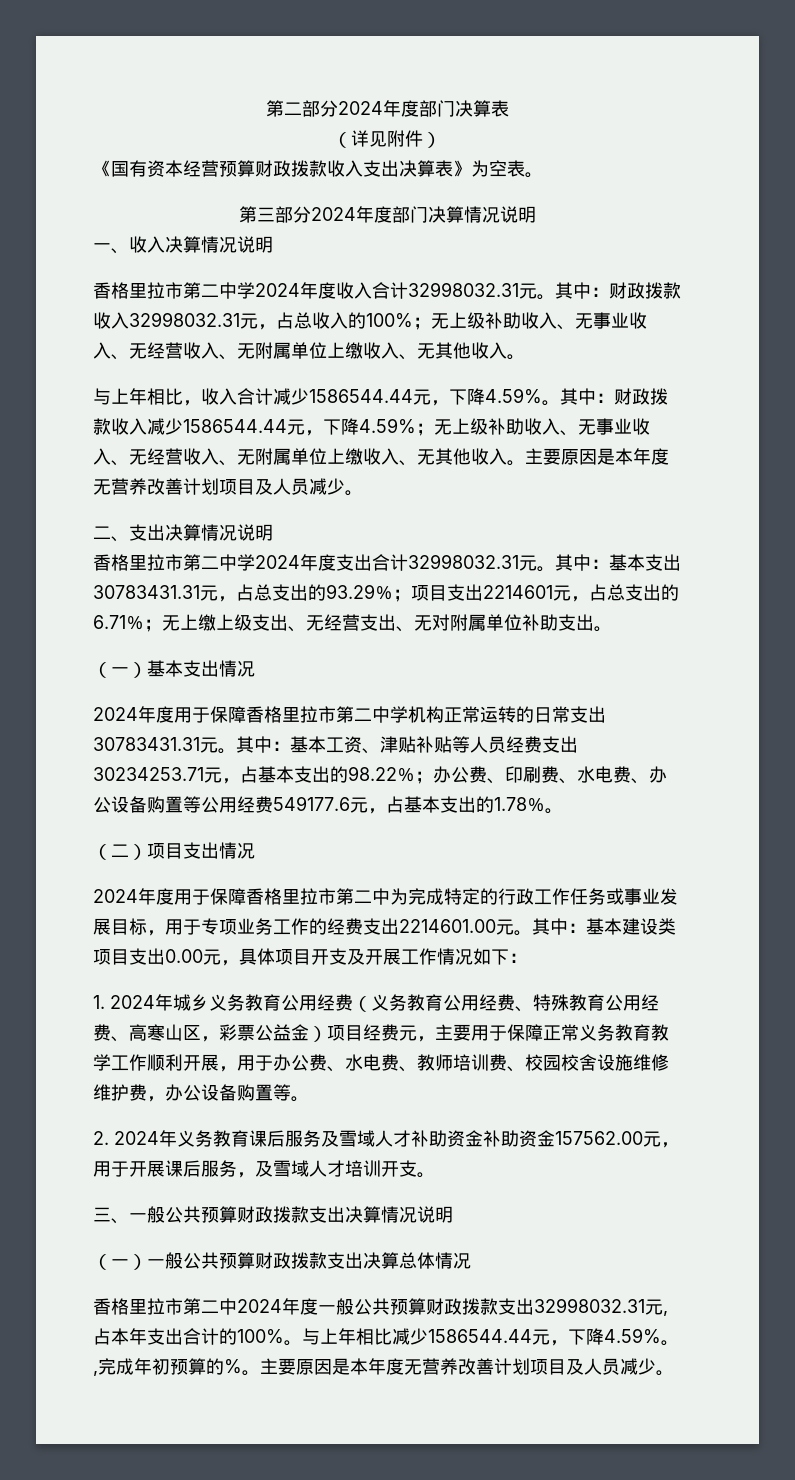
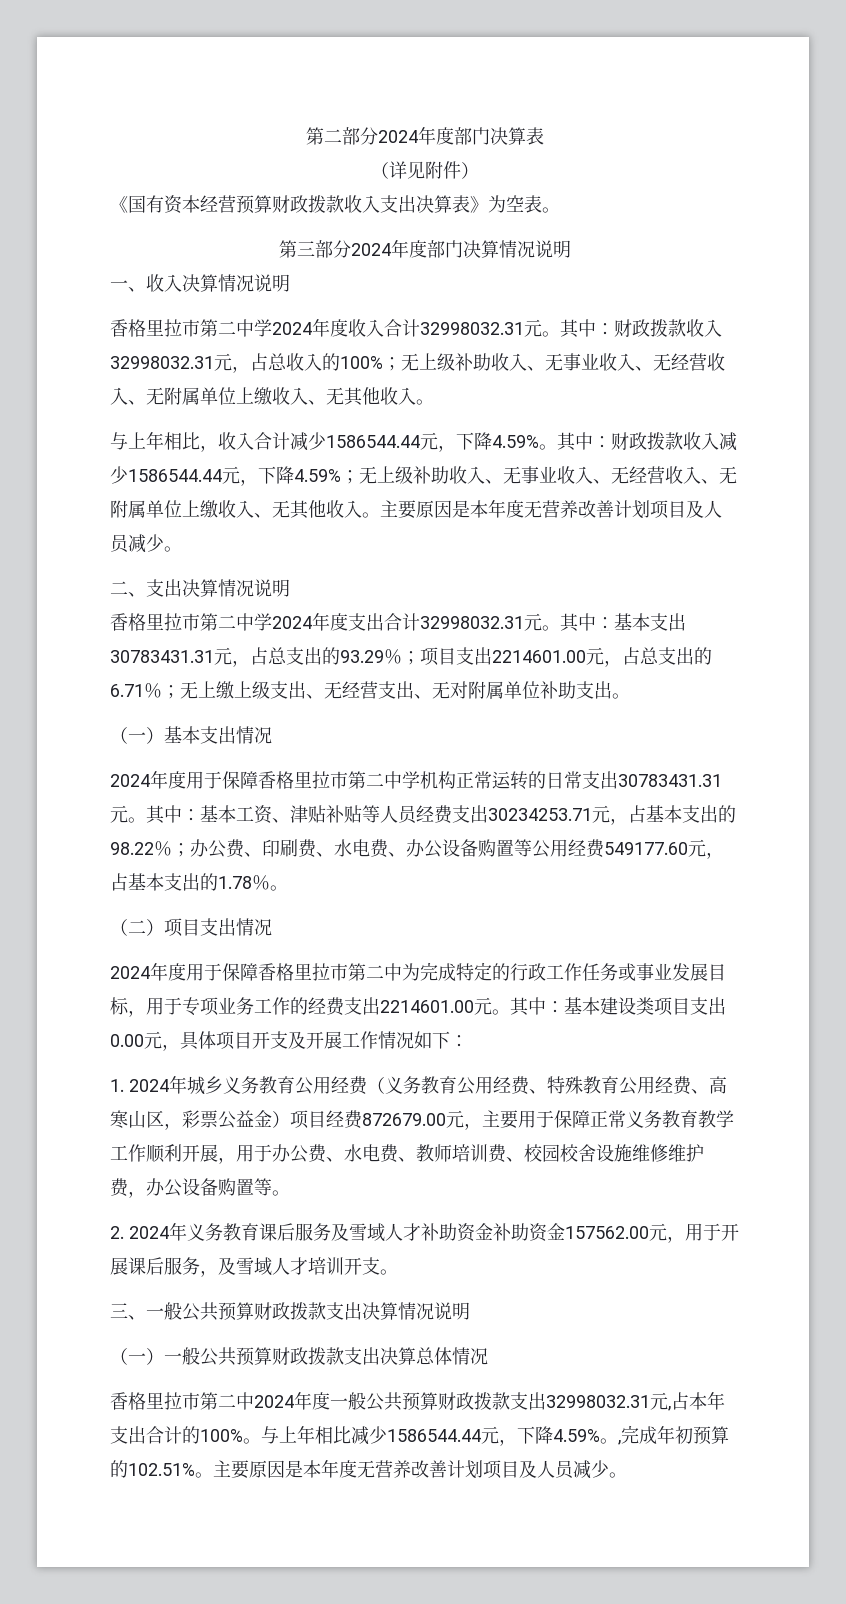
[483,585,553,599] 2214601 -> [492,650,586,663] 2214601.00
[273,796,350,811] 549177.6 -> [604,842,688,855] 549177.60
(399, 1032) none -> [362,1113,446,1126] 872679.00
[224,1359,242,1374] % -> [128,1463,195,1476] 102.51%

